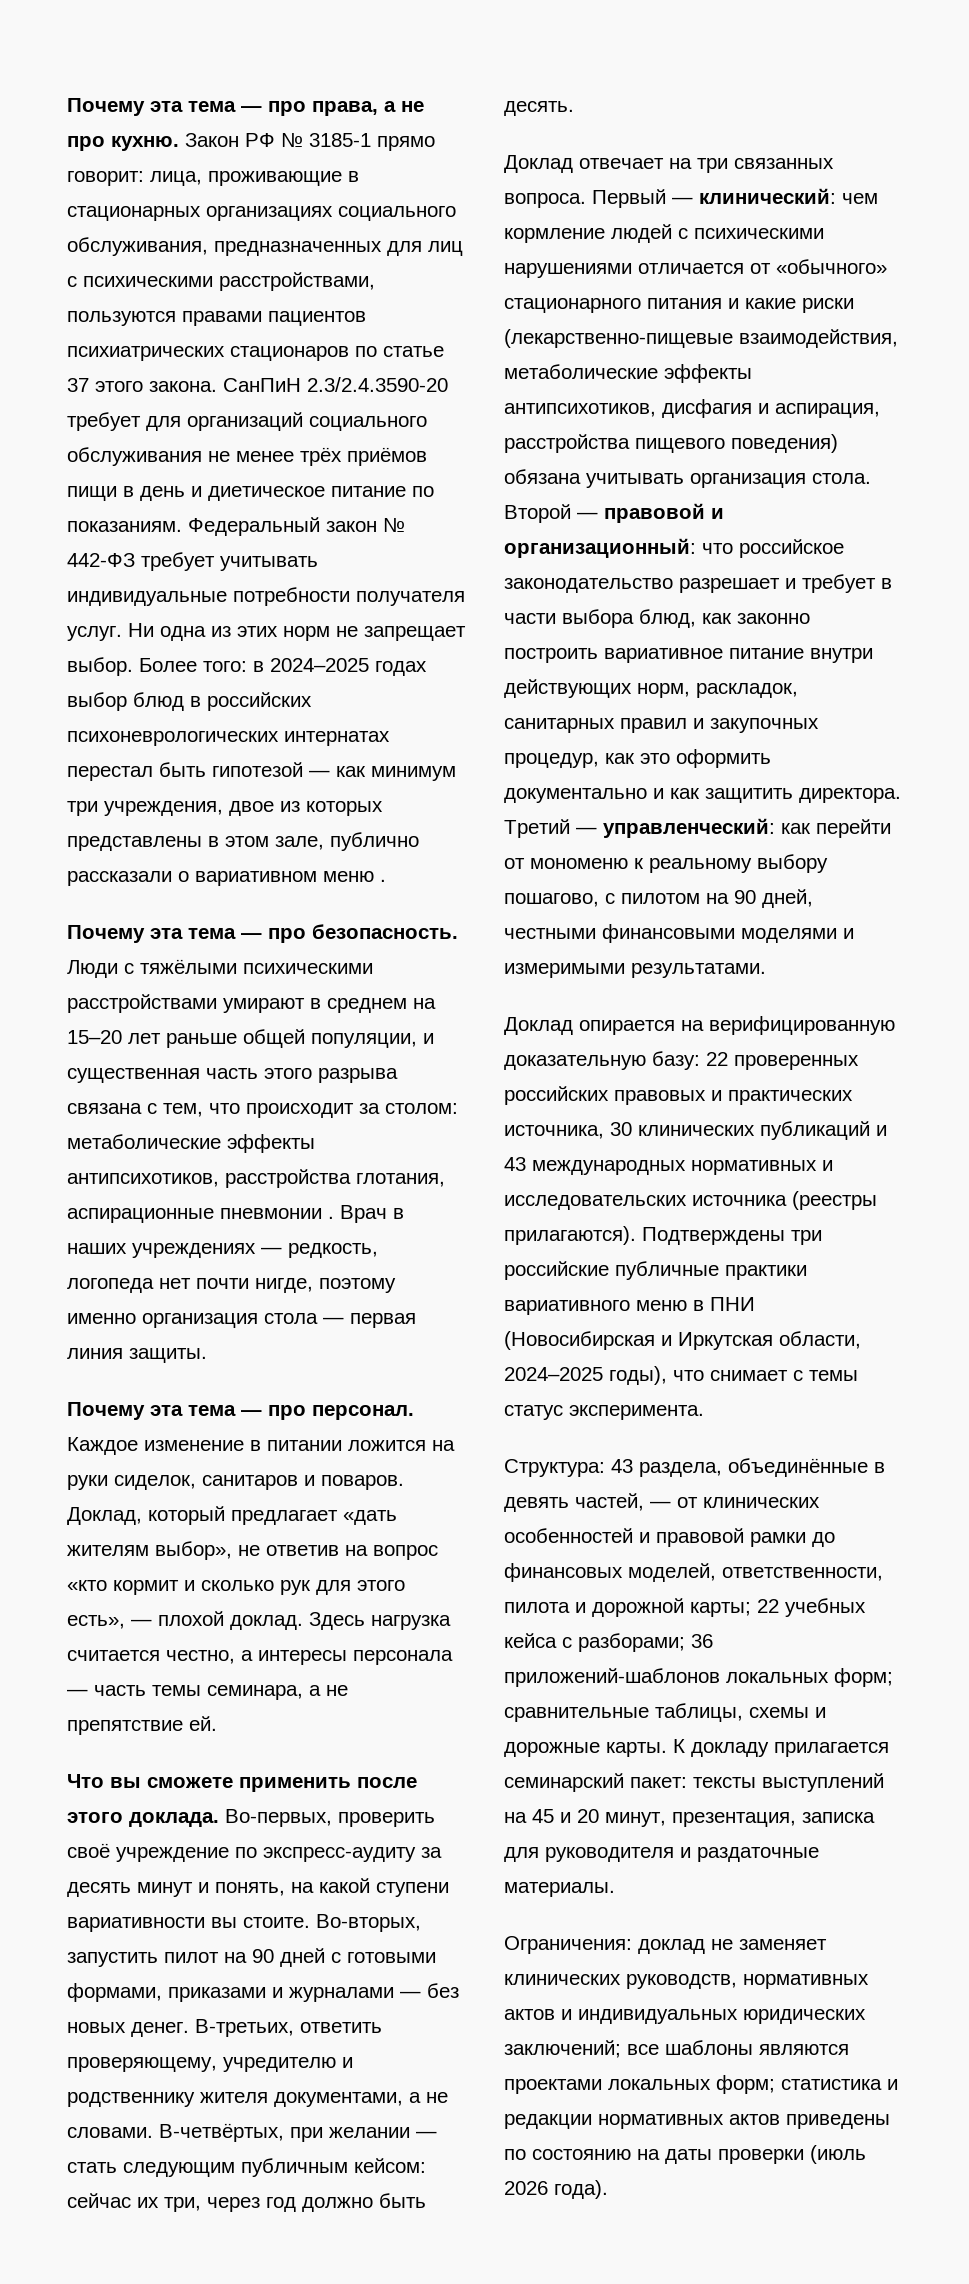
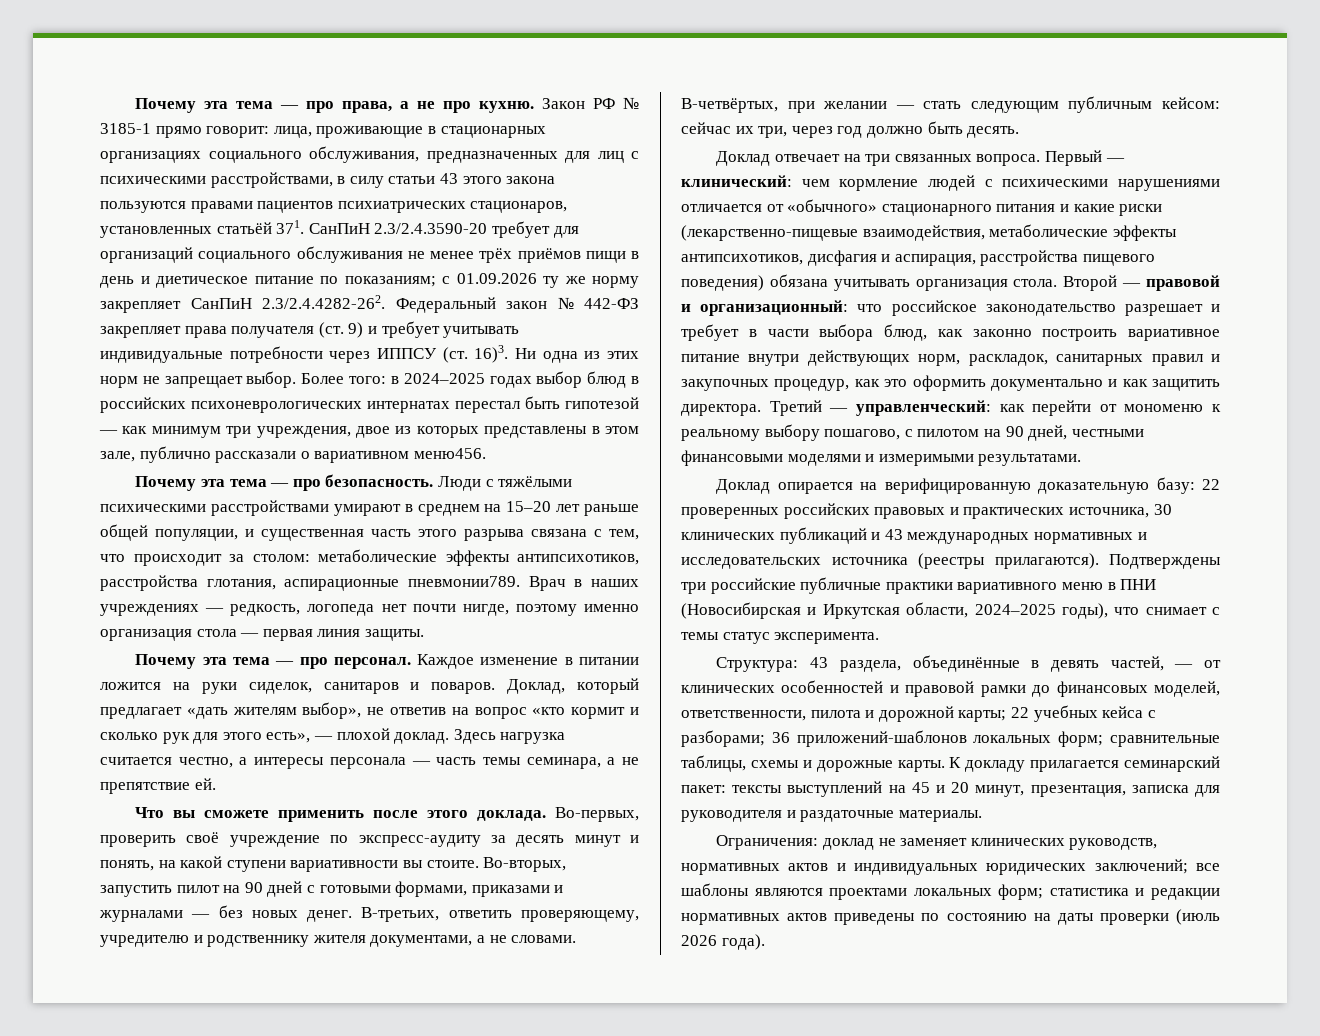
[67,311,366,326] [67,346,444,361] [67,378,217,392] пользуются правами пациентов психиатрических стационаров по статье 37 этого закона. -> [337,173,556,188] [100,201,568,213] [100,220,305,238] в силу статьи 43 этого закона пользуются правами пациентов психиатрических стационаров, установленных статьёй 371.
[67,517,405,536] [67,552,318,571] [67,587,465,606] [67,626,122,641] показаниям. Федеральный закон № 442-ФЗ требует учитывать индивидуальные потребности получателя услуг. -> [344,273,639,288] [100,295,639,313] [100,321,520,338] [100,345,509,363] показаниям; с 01.09.2026 ту же норму закрепляет СанПиН 2.3/2.4.4282-262. Федеральный закон № 442-ФЗ закрепляет права получателя (ст. 9) и требует учитывать индивидуальные потребности через ИППСУ (ст. 16)3.
[323,871,386,882] меню . -> [413,448,486,459] меню456.
[220,1208,334,1219] пневмонии . -> [408,576,520,587] пневмонии789.

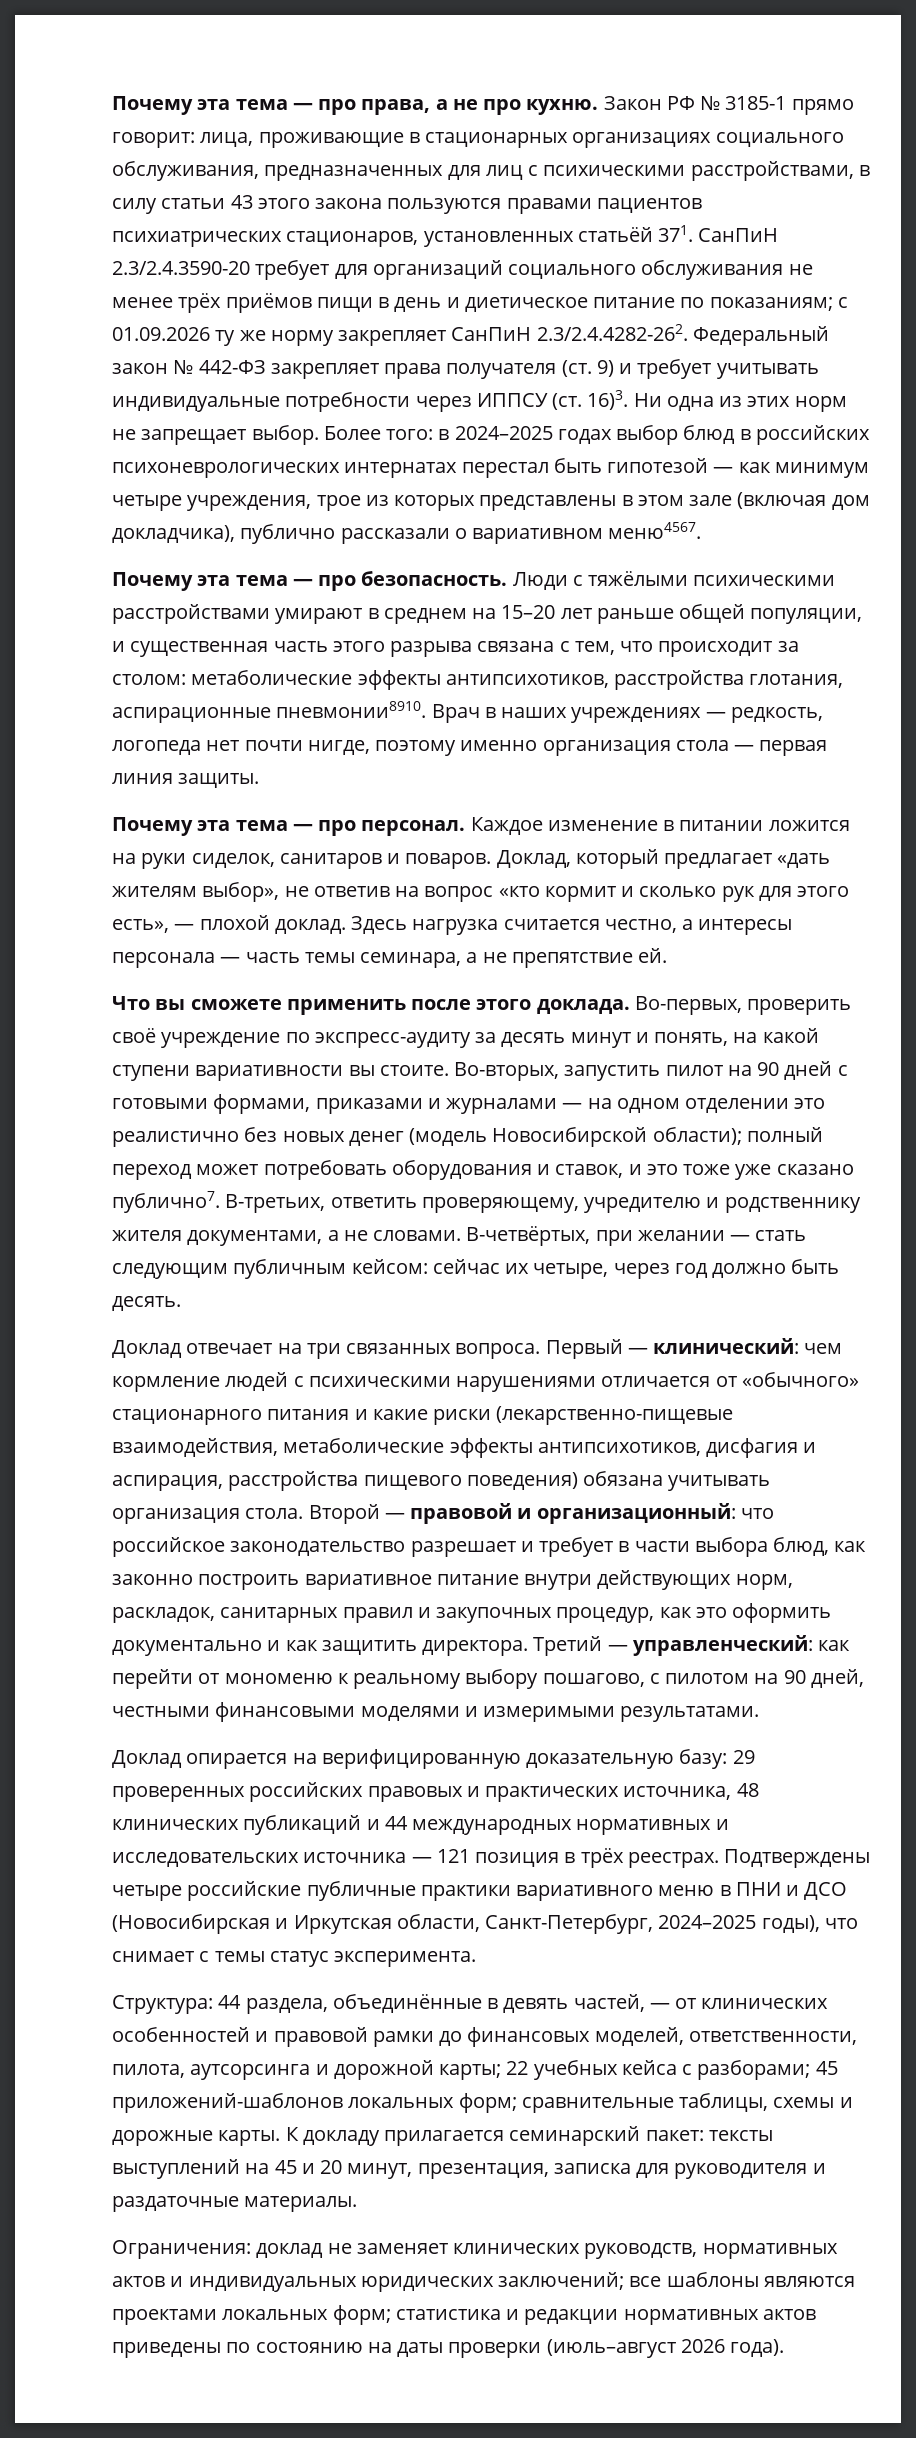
[226,426,390,438] три учреждения, двое -> [112,495,361,511] четыре учреждения, трое
[100,451,135,462] зале, -> [689,492,870,510] [112,525,235,543] зале (включая дом докладчика),
[413,448,486,459] меню456. -> [608,522,702,539] меню4567.
[408,576,520,587] пневмонии789. -> [276,701,427,718] пневмонии8910.
[218,905,353,922] без новых денег. -> [587,1098,826,1113] [112,1127,823,1147] [112,1160,854,1180] [112,1191,220,1213] на одном отделении это реалистично без новых денег (модель Новосибирской области); полный переход может потребовать оборудования и ставок, и это тоже уже сказано публично7.
[758,126,788,138] три, -> [533,1263,609,1279] четыре,
[1202,479,1220,490] 22 -> [732,1750,755,1764] 29
[1153,504,1172,515] 30 -> [736,1783,759,1797] 48
[884,529,903,540] 43 -> [384,1816,408,1830] 44
[918,553,1221,569] [681,582,706,594] (реестры прилагаются). Подтверждены три -> [411,1848,871,1868] [112,1885,182,1901] — 121 позиция в трёх реестрах. Подтверждены четыре
(1157, 584) none -> [786,1882,848,1900] и ДСО
(969, 610) none -> [485,1914,654,1934] Санкт-Петербург,
[810,657,829,668] 43 -> [218,1995,242,2009] 44
[810,710,861,718] пилота -> [112,2064,311,2080] пилота, аутсорсинга
[771,732,790,743] 36 -> [815,2061,838,2075] 45
[1176,909,1220,925] (июль -> [546,2339,676,2358] (июль–август

